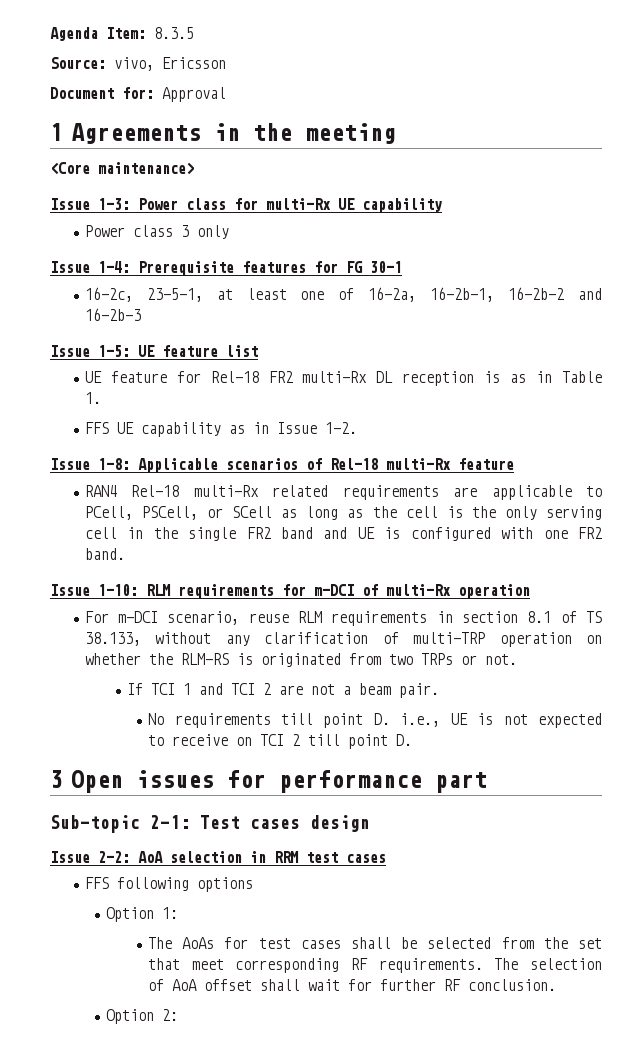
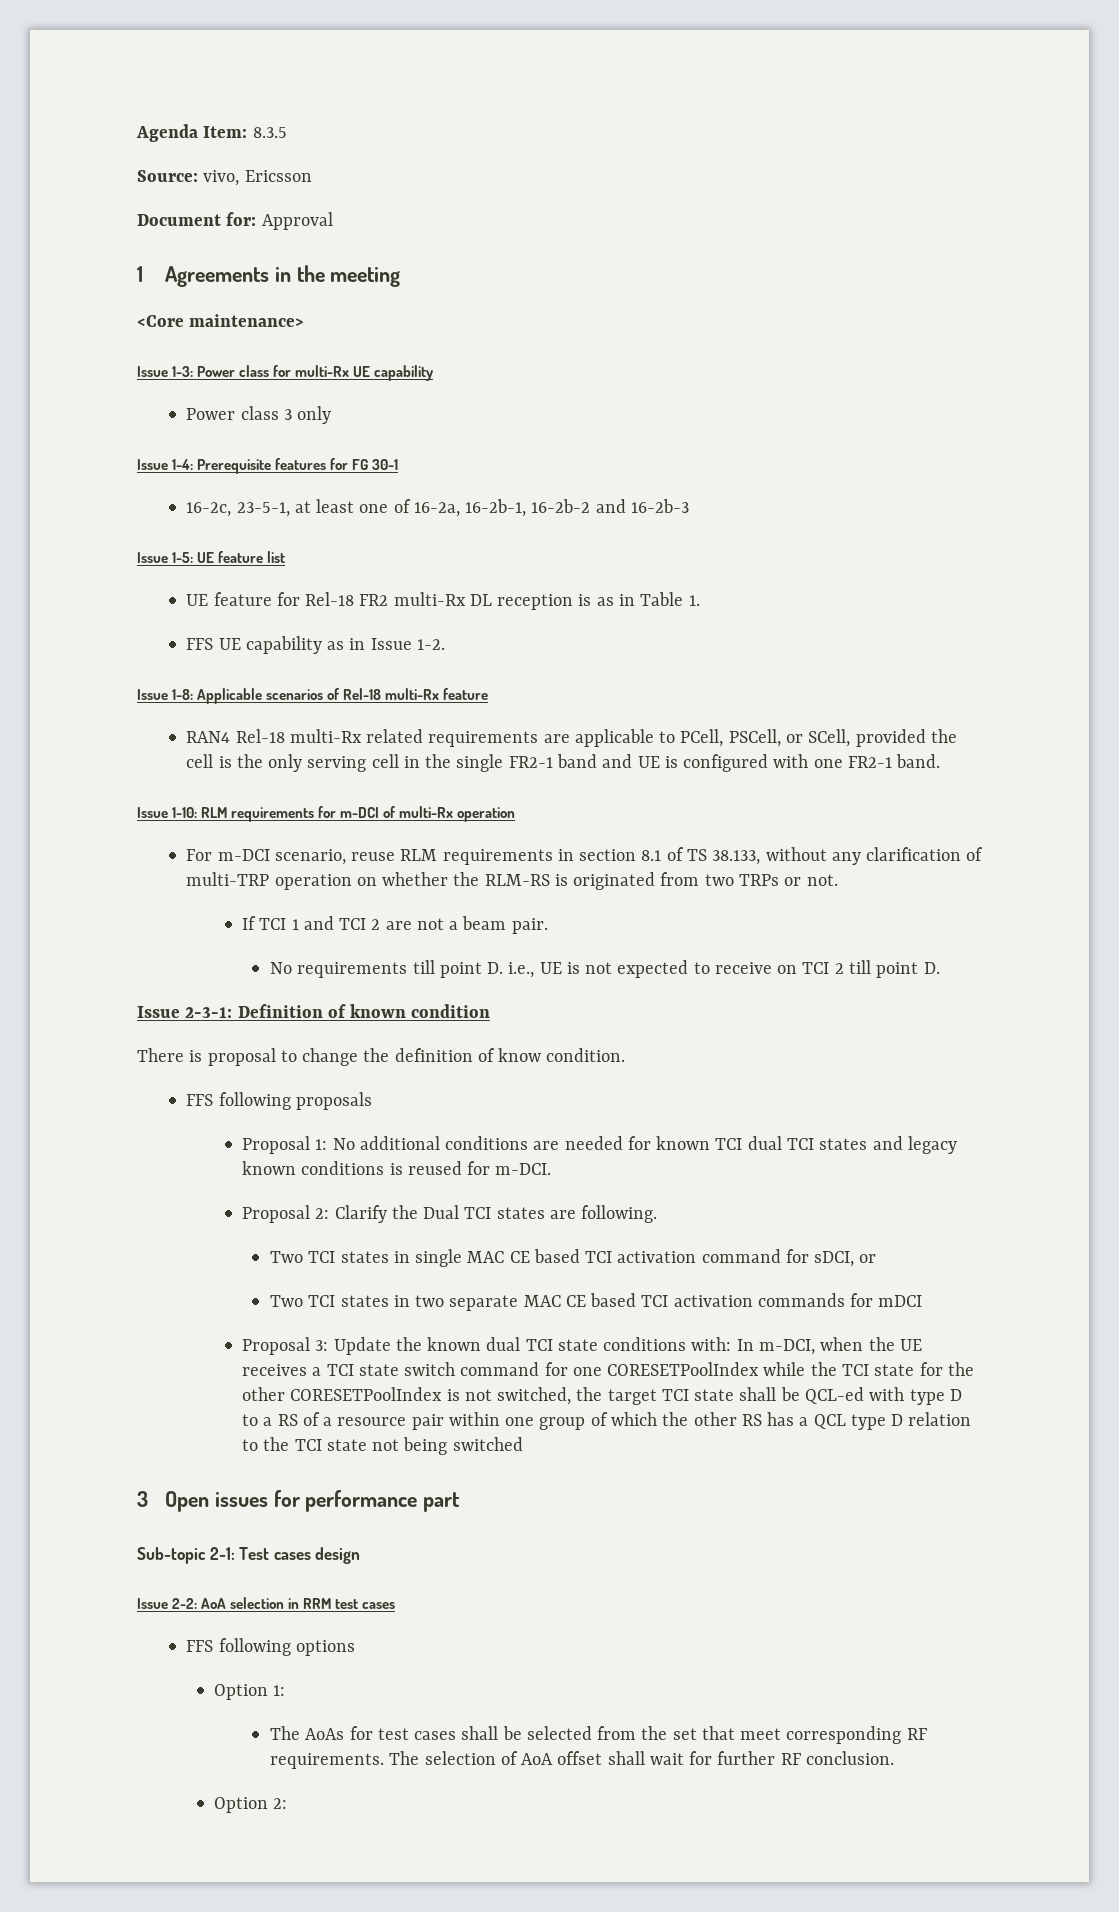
[232,506,364,520] SCell as long as -> [808,729,926,747] SCell, provided
[246,527,271,539] FR2 -> [508,756,553,768] FR2-1
[578,527,603,539] FR2 -> [847,756,892,768] FR2-1
(413, 740) none -> [137,1004,491,1018] [137,1048,626,1066] [186,1092,372,1110] [242,1136,957,1154] [242,1161,552,1175] [242,1205,658,1223] [269,1249,877,1267] [269,1293,923,1311] [242,1337,922,1355] [242,1362,974,1376] [242,1387,962,1405] [242,1412,972,1430] [242,1437,523,1455] // Issue 2-3-1: Definition of known condition // There is proposal to change the definition of know condition. // FFS following proposals // Proposal 1: No additional conditions are needed for known TCI dual TCI states and legacy known conditions is reused for m-DCI. // Proposal 2: Clarify the Dual TCI states are following. // Two TCI states in single MAC CE based TCI activation command for sDCI, or // Two TCI states in two separate MAC CE based TCI activation commands for mDCI // Proposal 3: Update the known dual TCI state conditions with: In m-DCI, when the UE receives a TCI state switch command for one CORESETPoolIndex while the TCI state for the other CORESETPoolIndex is not switched, the target TCI state shall be QCL-ed with type D to a RS of a resource pair within one group of which the other RS has a QCL type D relation to the TCI state not being switched

